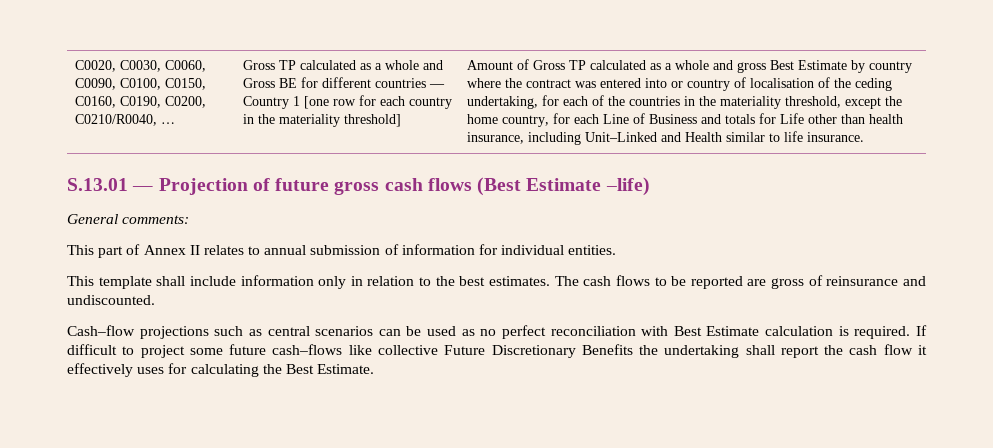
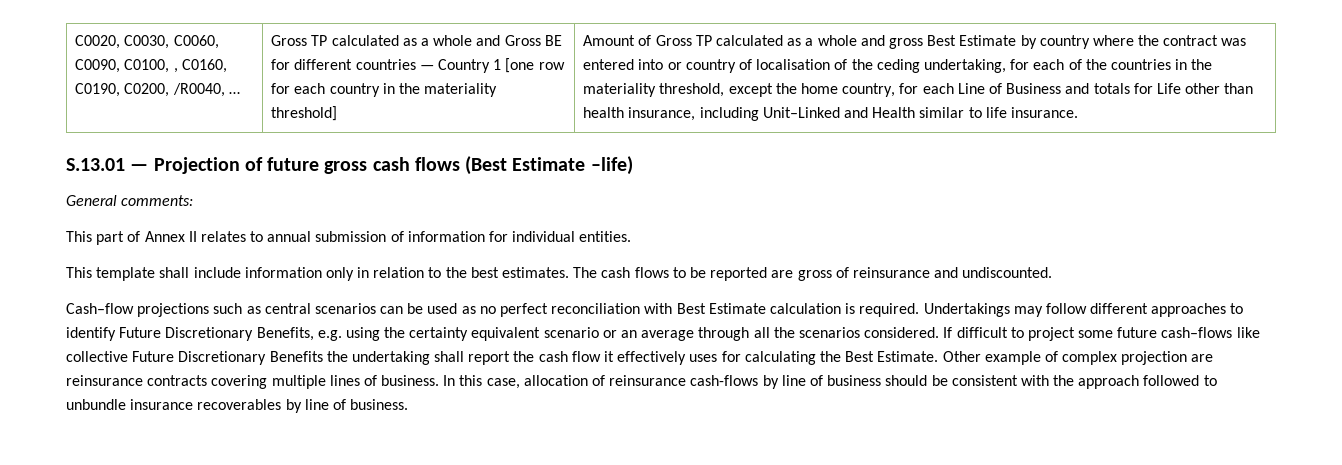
[164,78,206,90] C0150, -> [173,68,178,73] ,
[74,114,157,126] C0210/R0040, -> [172,83,225,97] /R0040,
(911, 332) none -> [923,303,1244,317] [66,327,940,341] Undertakings may follow different approaches to identify Future Discretionary Benefits, e.g. using the certainty equivalent scenario or an average through all the scenarios considered.
(375, 369) none -> [942,351,1214,365] [66,375,1217,389] [66,399,409,413] Other example of complex projection are reinsurance contracts covering multiple lines of business. In this case, allocation of reinsurance cash-flows by line of business should be consistent with the approach followed to unbundle insurance recoverables by line of business.

